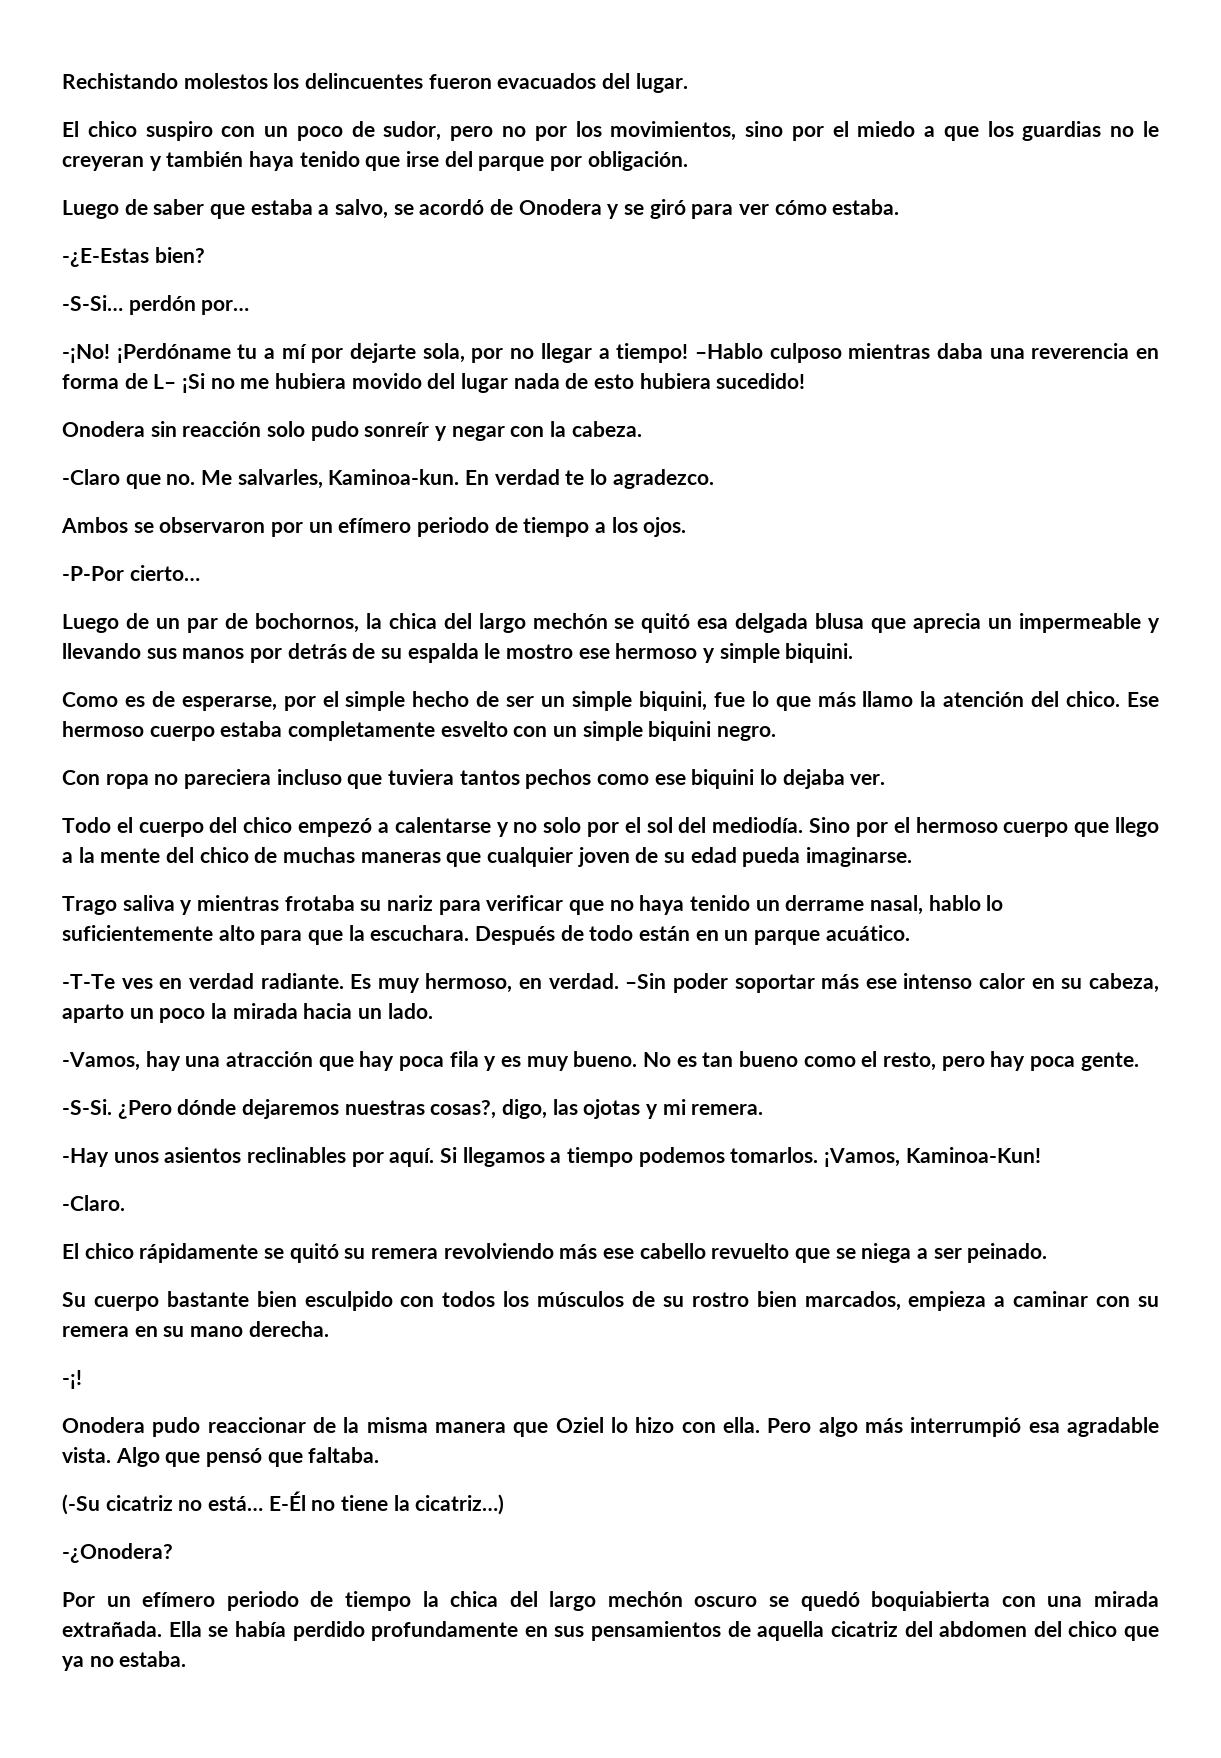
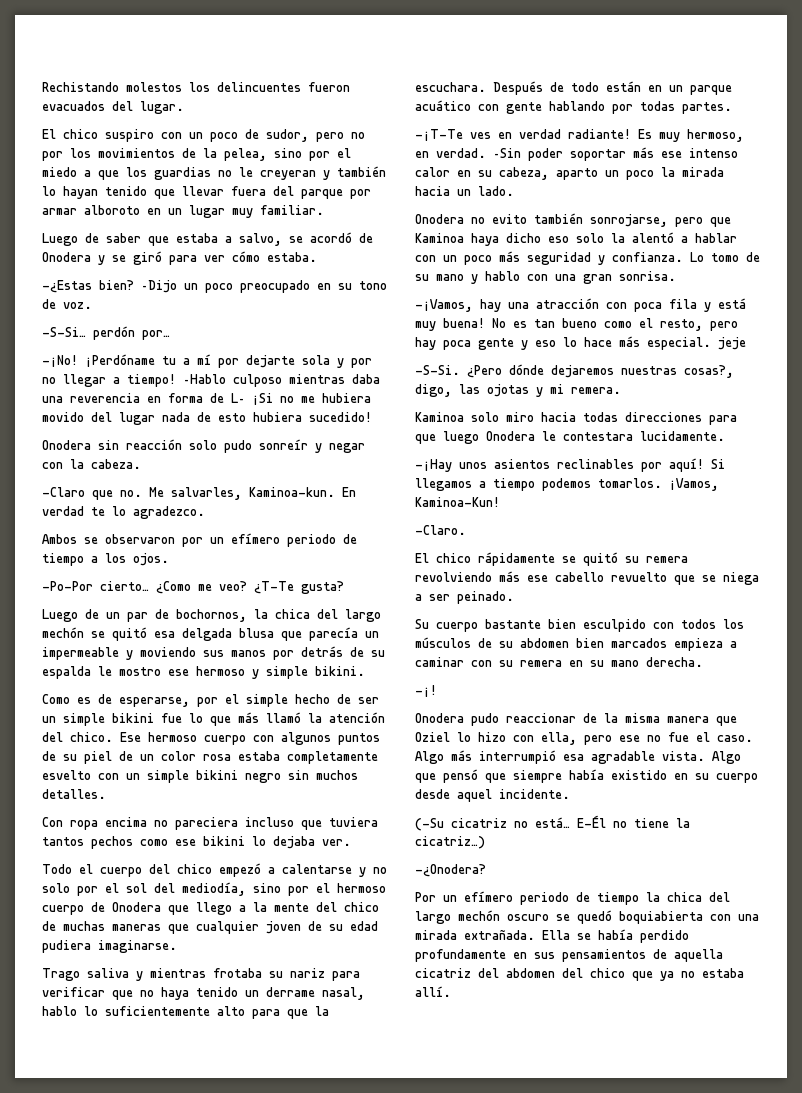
[610,121,737,141] movimientos, -> [98,148,267,161] movimientos de la pelea,
[249,151,688,171] haya tenido que irse del parque por obligación. -> [42,186,371,199] [42,205,324,218] lo hayan tenido que llevar fuera del parque por armar alboroto en un lugar muy familiar.
[62,248,149,267] -¿E-Estas -> [42,280,92,293] -¿Estas
(205, 255) none -> [141,280,387,293] [42,299,92,309] –Dijo un poco preocupado en su tono de voz.
[422,343,465,363] sola, -> [302,355,344,368] sola y
[62,566,124,581] -P-Por -> [42,581,93,591] -Po-Por
(200, 573) none -> [156,581,344,594] ¿Como me veo? ¿T-Te gusta?
[913,613,982,633] aprecia -> [309,627,358,641] parecía
[62,643,141,659] llevando -> [140,647,196,657] moviendo
[785,643,854,663] biquini. -> [315,666,365,676] bikini.
[638,691,707,711] biquini, -> [112,713,154,723] bikini
[862,691,914,707] llamo -> [266,712,301,723] llamó
(215, 733) none -> [253,732,380,745] [42,751,231,764] con algunos puntos de su piel de un color rosa
[648,721,777,741] biquini negro. -> [196,770,358,783] [42,789,106,799] bikini negro sin muchos detalles.
(149, 781) none -> [105,817,147,827] encima
[691,769,755,789] biquini -> [203,836,245,846] bikini
[712,817,851,833] mediodía. Sino -> [182,882,281,896] mediodía, sino
(1069, 829) none -> [91,902,161,912] de Onodera
[742,847,801,867] pueda -> [42,940,91,953] pudiera
[825,925,910,941] [62,974,115,989] acuático. // -T-Te -> [415,100,732,114] [415,129,463,141] acuático con gente hablando por todas partes. // -¡T-Te
[260,973,344,989] radiante. -> [568,129,631,139] radiante!
[62,1052,140,1071] -Vamos, -> [415,213,731,227] [415,232,737,246] [415,251,760,265] [415,271,676,284] [415,299,473,312] Onodera no evito también sonrojarse, pero que Kaminoa haya dicho eso solo la alentó a hablar con un poco más seguridad y confianza. Lo tomo de su mano y hablo con una gran sonrisa. // -¡Vamos,
[318,1051,395,1071] que hay -> [606,302,627,309] con
[501,1051,638,1071] es muy bueno. -> [718,298,746,309] [415,318,485,331] está muy buena!
[1080,1052,1139,1071] gente. -> [478,336,746,350] gente y eso lo hace más especial. jeje
[62,1148,109,1167] -Hay -> [415,412,737,425] [415,431,725,444] [415,459,452,472] Kaminoa solo miro hacia todas direcciones para que luego Onodera le contestara lucidamente. // -¡Hay
[389,1148,435,1167] aquí. -> [669,458,704,472] aquí!
[691,1291,901,1311] rostro bien marcados, -> [520,638,667,648] abdomen bien marcados
[723,1417,858,1437] ella. Pero algo -> [541,732,753,745] [415,751,444,764] ella, pero ese no fue el caso. Algo
[308,1447,380,1463] faltaba. -> [513,769,758,783] [415,789,570,802] siempre había existido en su cuerpo desde aquel incidente.
[119,1651,187,1667] estaba. -> [702,968,744,978] [415,986,451,997] estaba allí.

